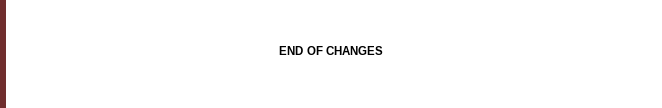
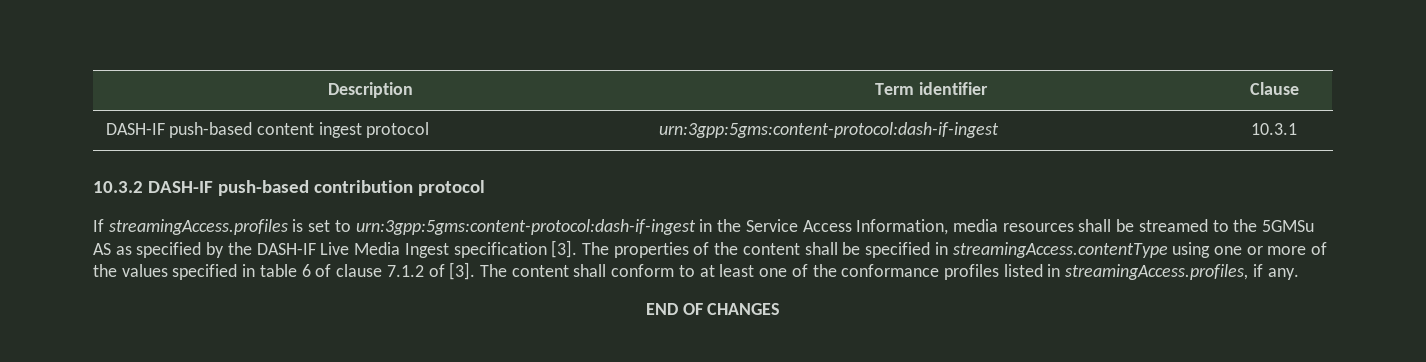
(279, 50) none -> [327,82,413,98] [875,82,988,95] [1249,82,1299,95] [105,122,430,138] [658,122,999,138] [1251,123,1297,135] [93,180,485,196] [93,219,1315,235] [93,240,1328,258] [93,262,1299,280] Description | Term identifier | Clause // DASH-IF push-based content ingest protocol | urn:3gpp:5gms:content-protocol:dash-if-ingest | 10.3.1 // 10.3.2 DASH-IF push-based contribution protocol // If streamingAccess.profiles is set to urn:3gpp:5gms:content-protocol:dash-if-ingest in the Service Access Information, media resources shall be streamed to the 5GMSu AS as specified by the DASH-IF Live Media Ingest specification [3]. The properties of the content shall be specified in streamingAccess.contentType using one or more of the values specified in table 6 of clause 7.1.2 of [3]. The content shall conform to at least one of the conformance profiles listed in streamingAccess.profiles, if any. //

